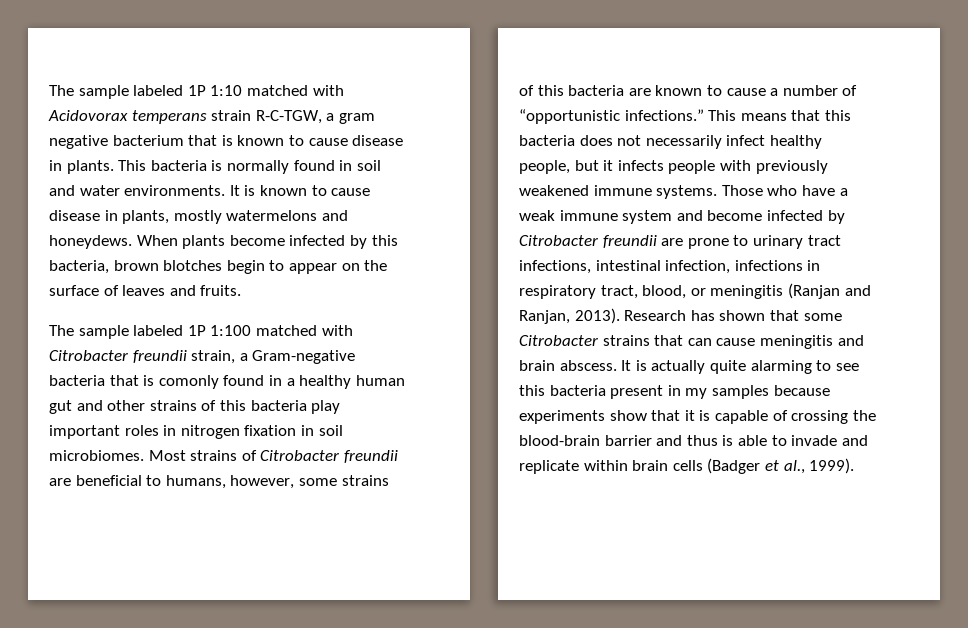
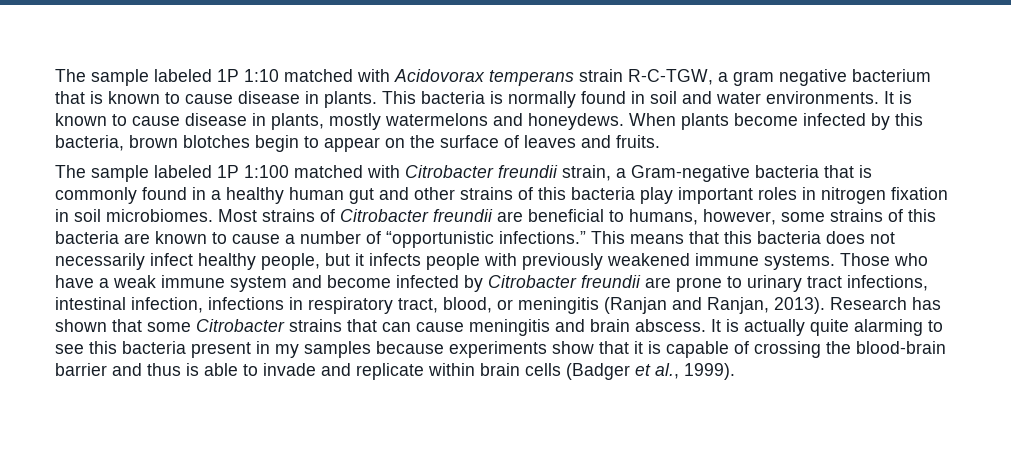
[158,375,219,389] comonly -> [55,187,137,204] commonly

